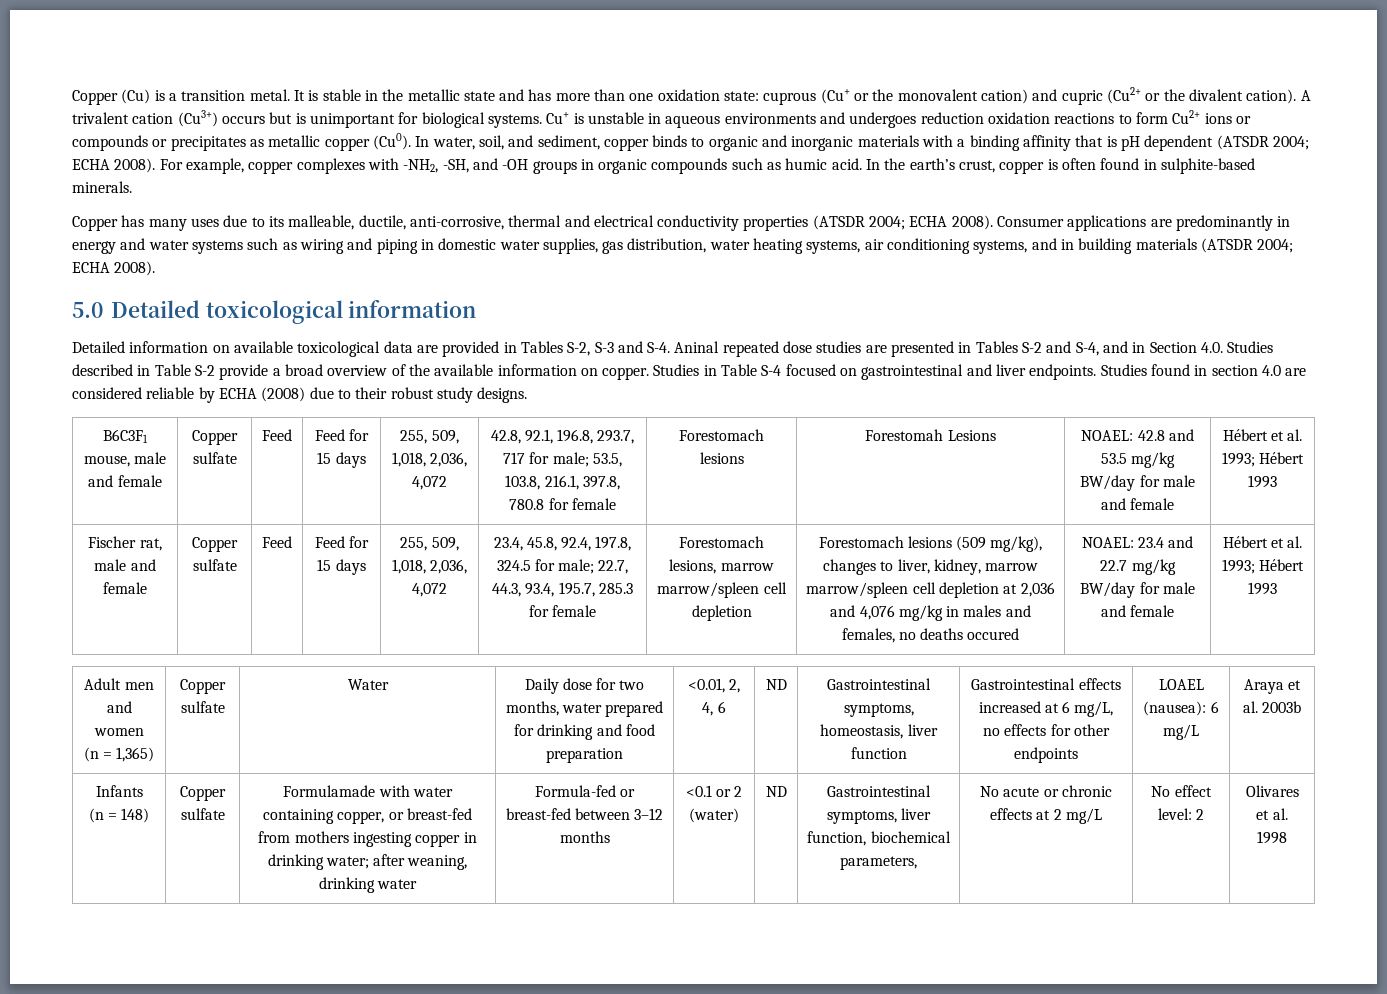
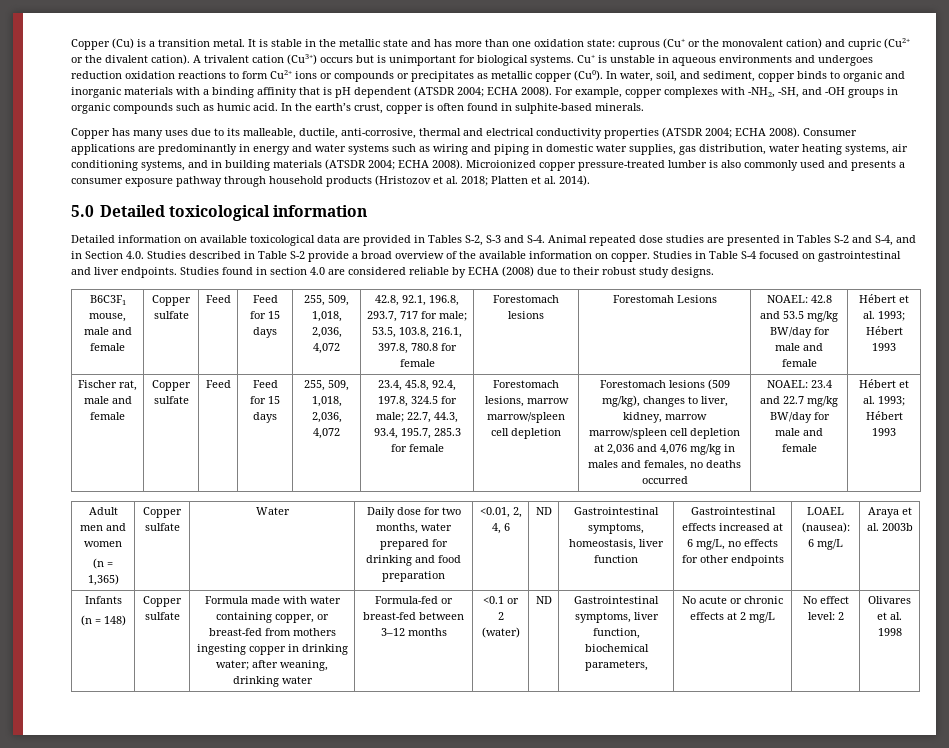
(156, 268) none -> [466,160,905,171] [71,175,590,187] Microionized copper pressure-treated lumber is also commonly used and presents a consumer exposure pathway through household products (Hristozov et al. 2018; Platten et al. 2014).
[674,341,720,353] Aninal -> [548,235,587,243] Animal
[967,628,1020,640] occured -> [641,476,688,484] occurred
[283,785,376,797] Formulamade -> [204,596,280,604] Formula made

